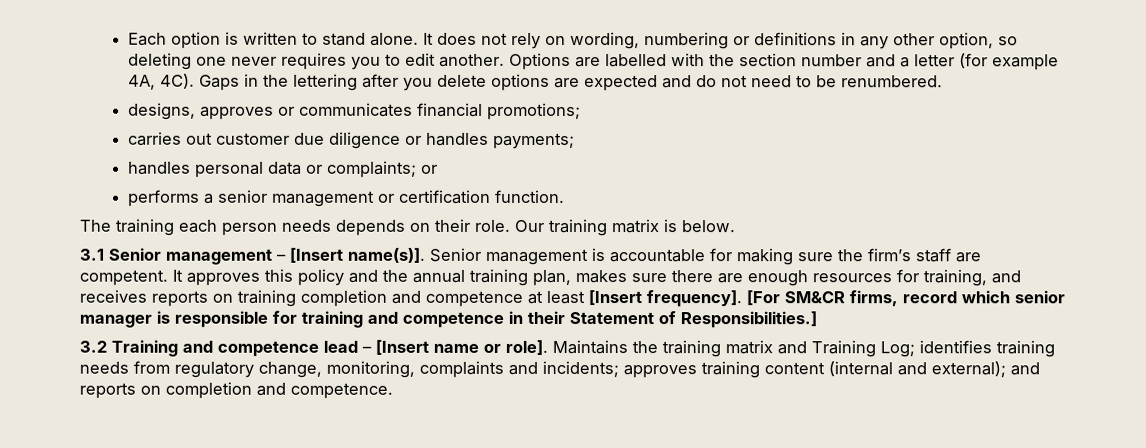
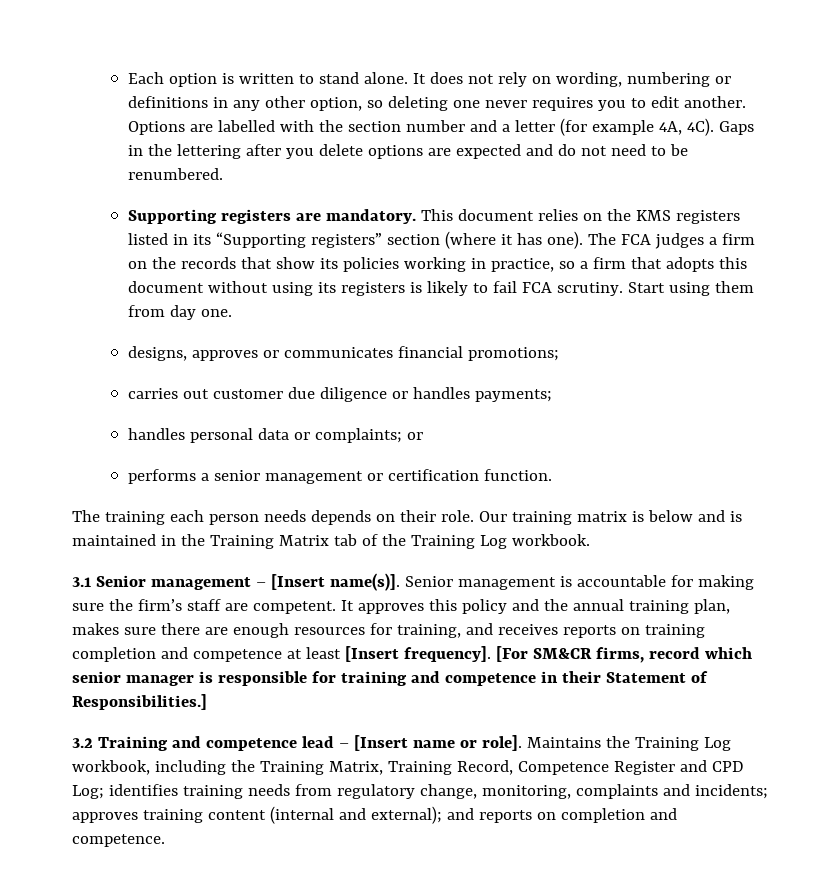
(943, 81) none -> [127,209,740,224] [127,231,755,249] [127,257,747,272] [127,281,754,296] [127,305,232,320] // Supporting registers are mandatory. This document relies on the KMS registers listed in its “Supporting registers” section (where it has one). The FCA judges a firm on the records that show its policies working in practice, so a firm that adopts this document without using its registers is likely to fail FCA scrutiny. Start using them from day one.
[681,220,736,233] below. -> [647,510,742,522] [72,534,590,549] below and is maintained in the Training Matrix tab of the Training Log workbook.
[662,340,876,358] training matrix and Training -> [634,737,731,751] [72,760,744,775] Training Log workbook, including the Training Matrix, Training Record, Competence Register and CPD

